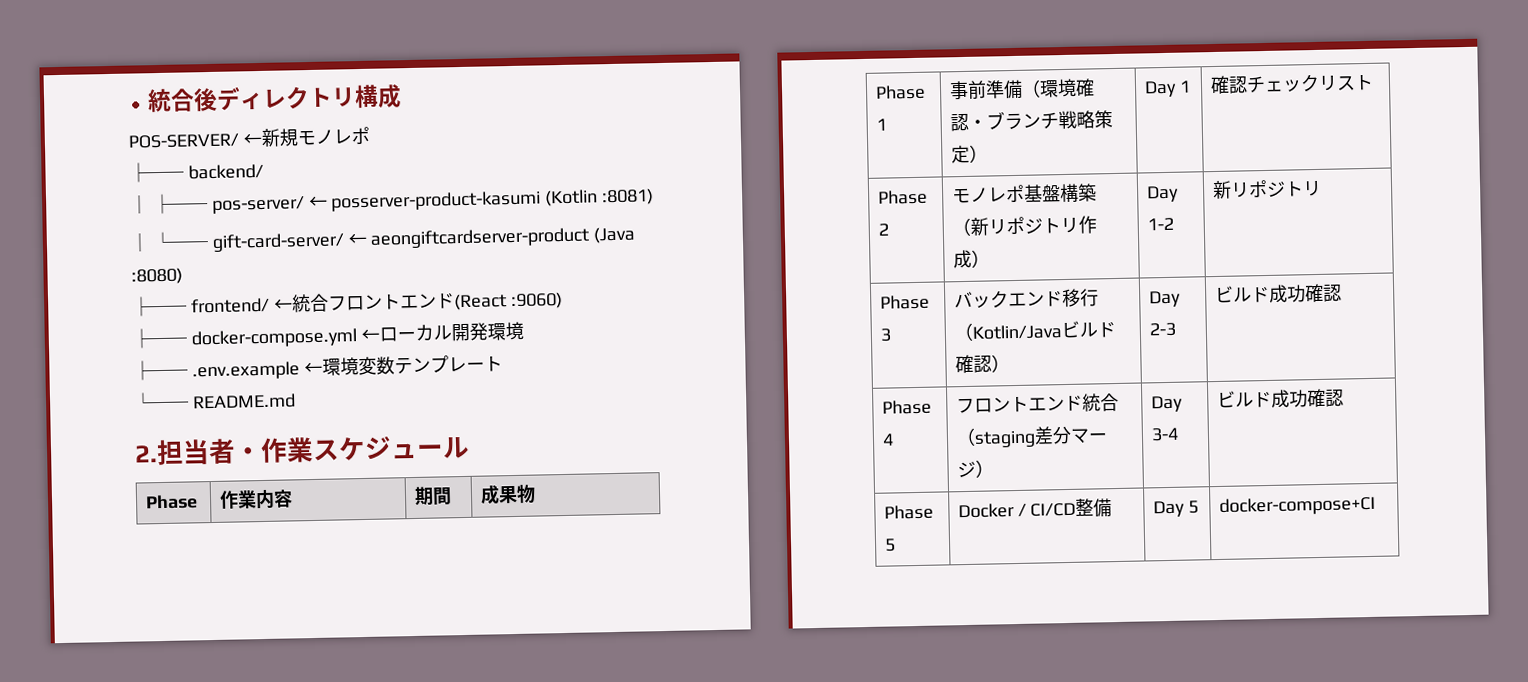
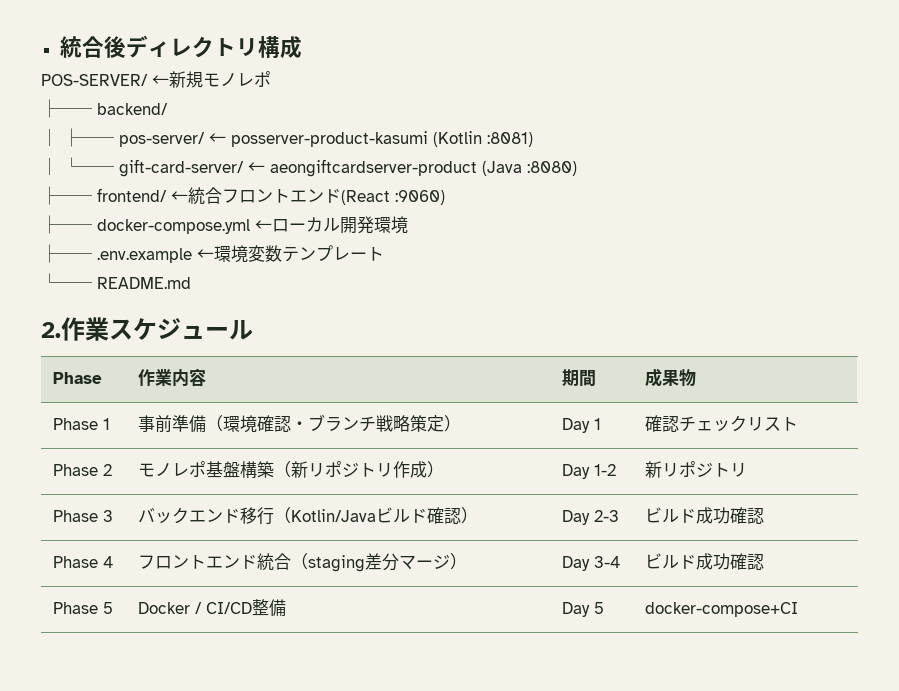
[156,438,262,466] 担当者・ -> (61, 330) none

